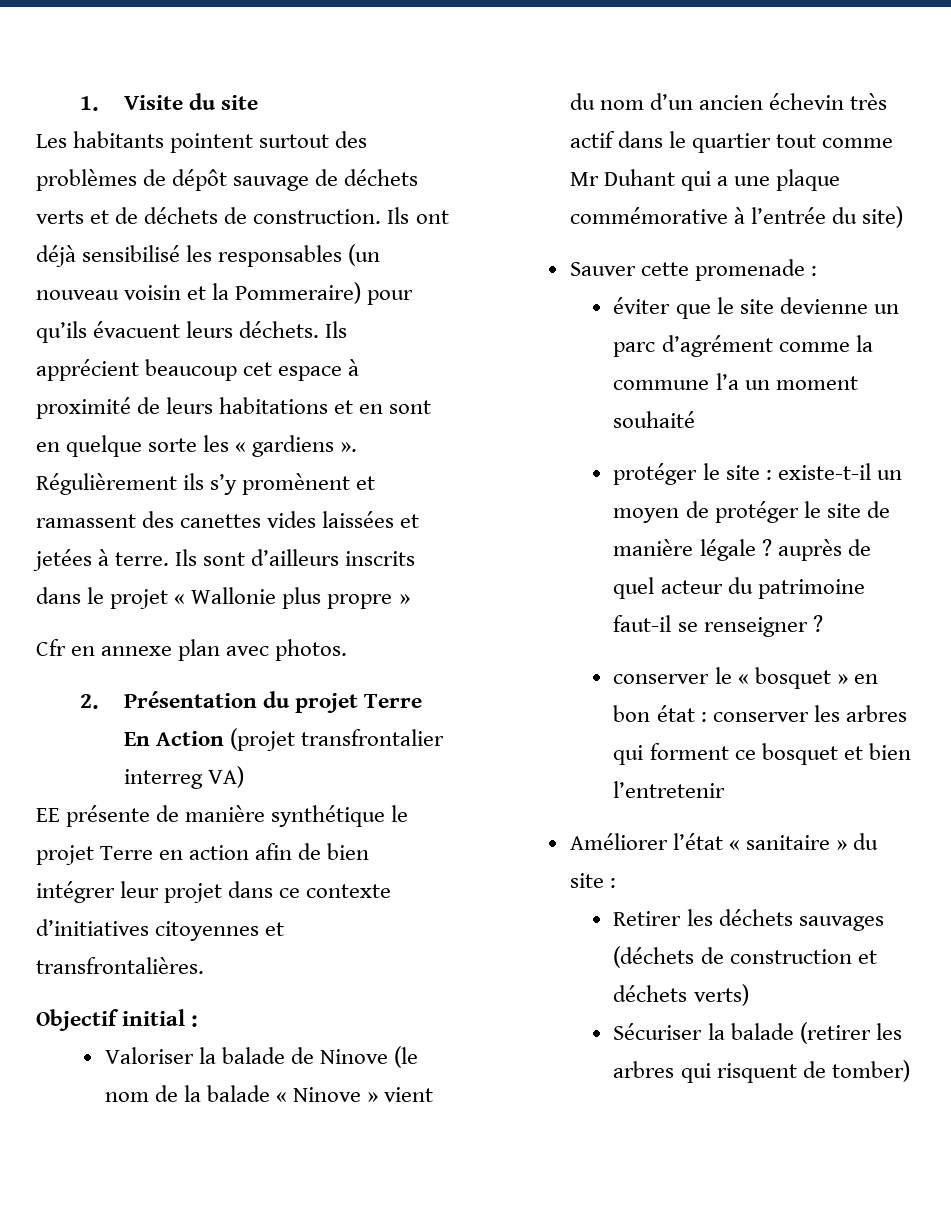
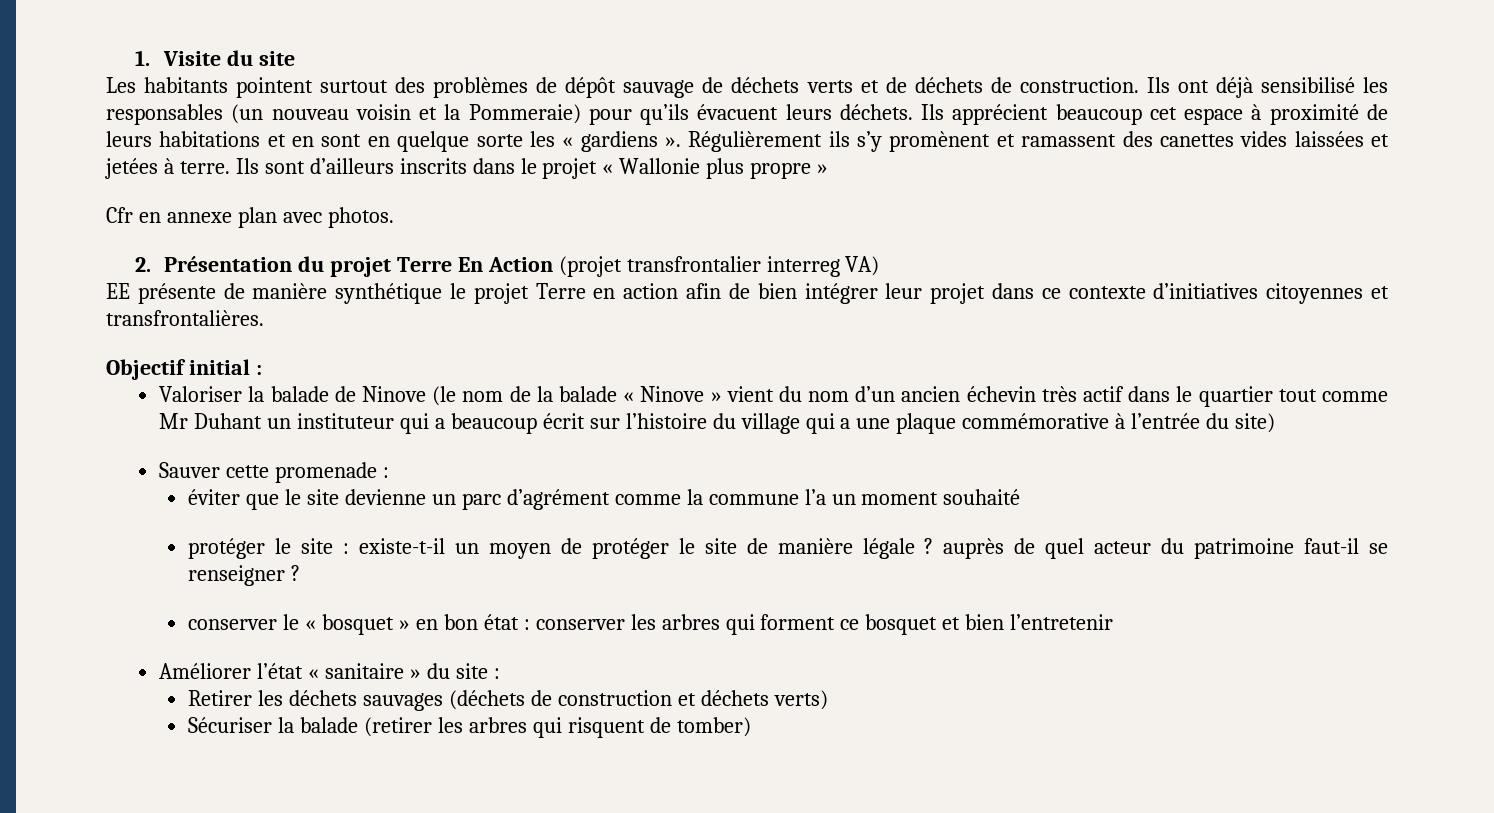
[235,282,362,304] Pommeraire) -> [468,104,581,124] Pommeraie)
(675, 177) none -> [267,413,800,434] un instituteur qui a beaucoup écrit sur l’histoire du village

